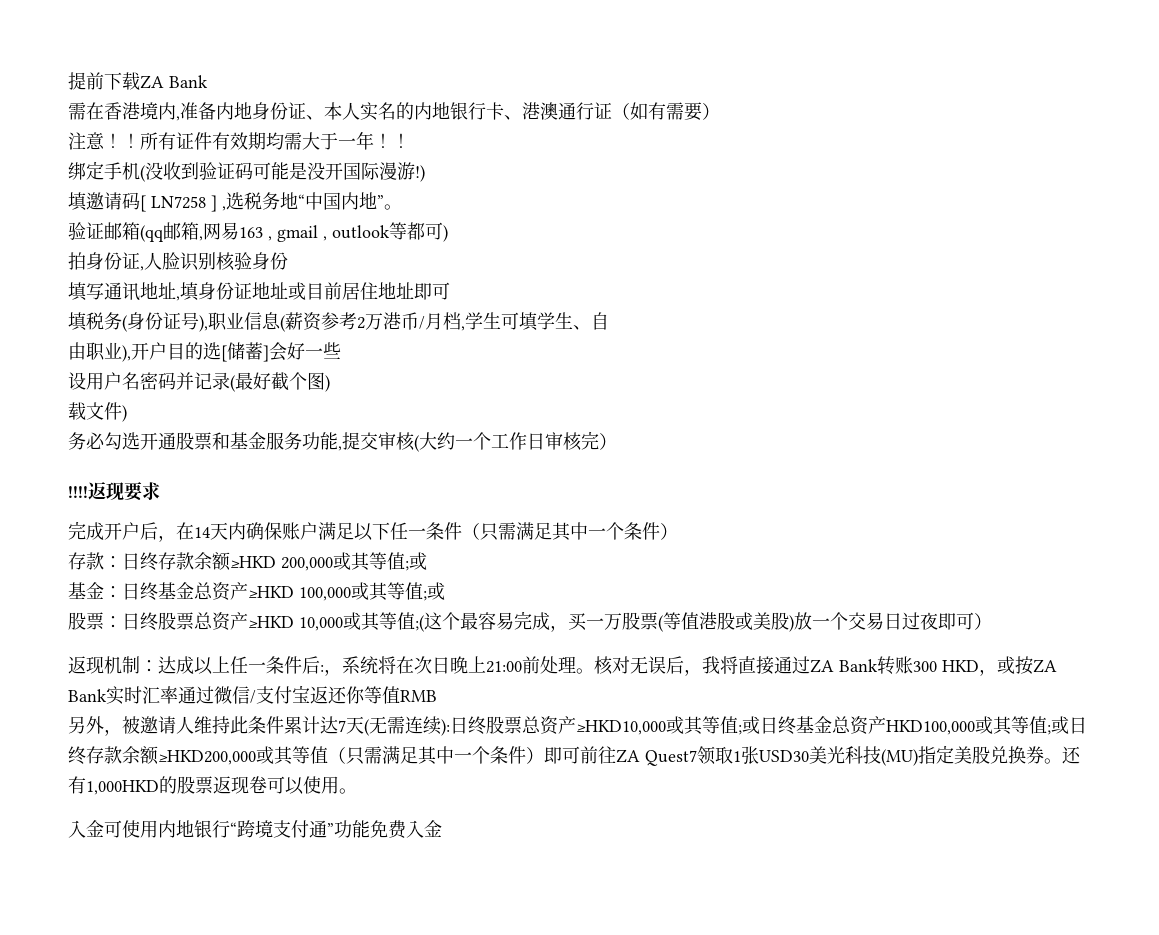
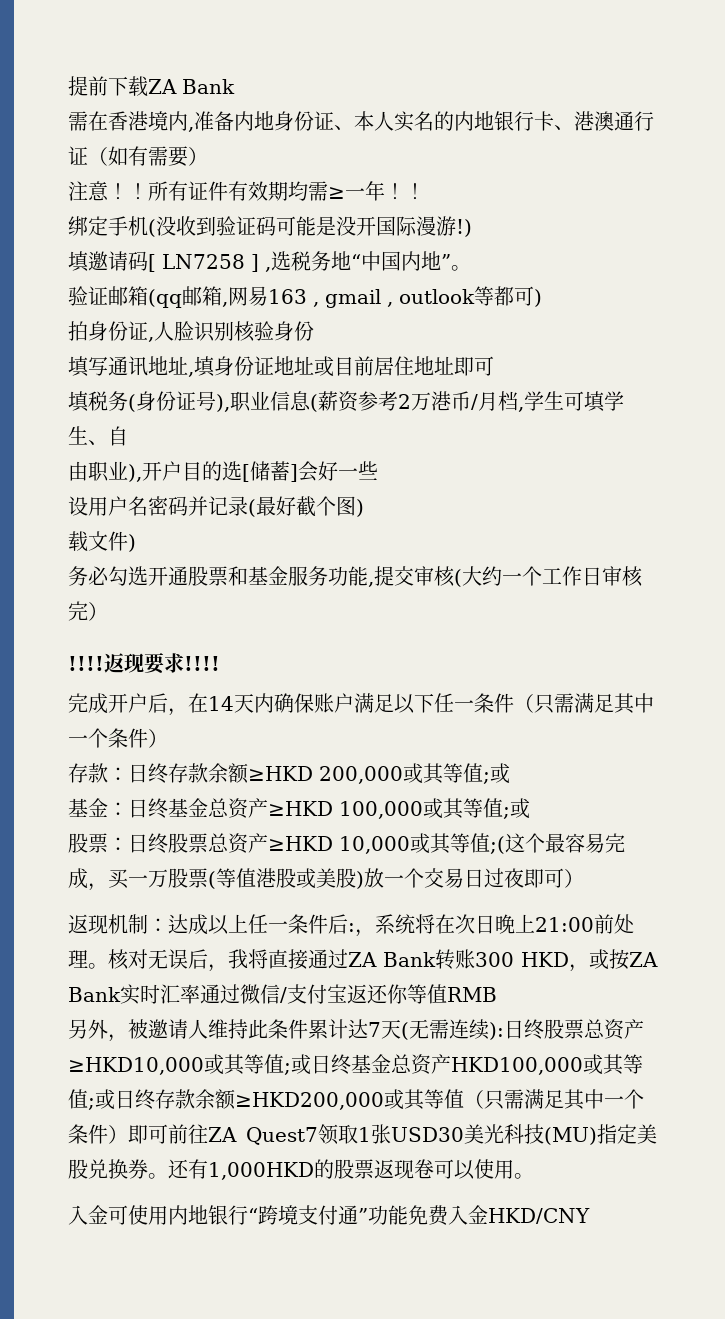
[302,132,338,150] 大于 -> [328,187,345,199] ≥
(160, 491) none -> [184,656,220,671] !!!!
(442, 828) none -> [488,1208,590,1224] HKD/CNY

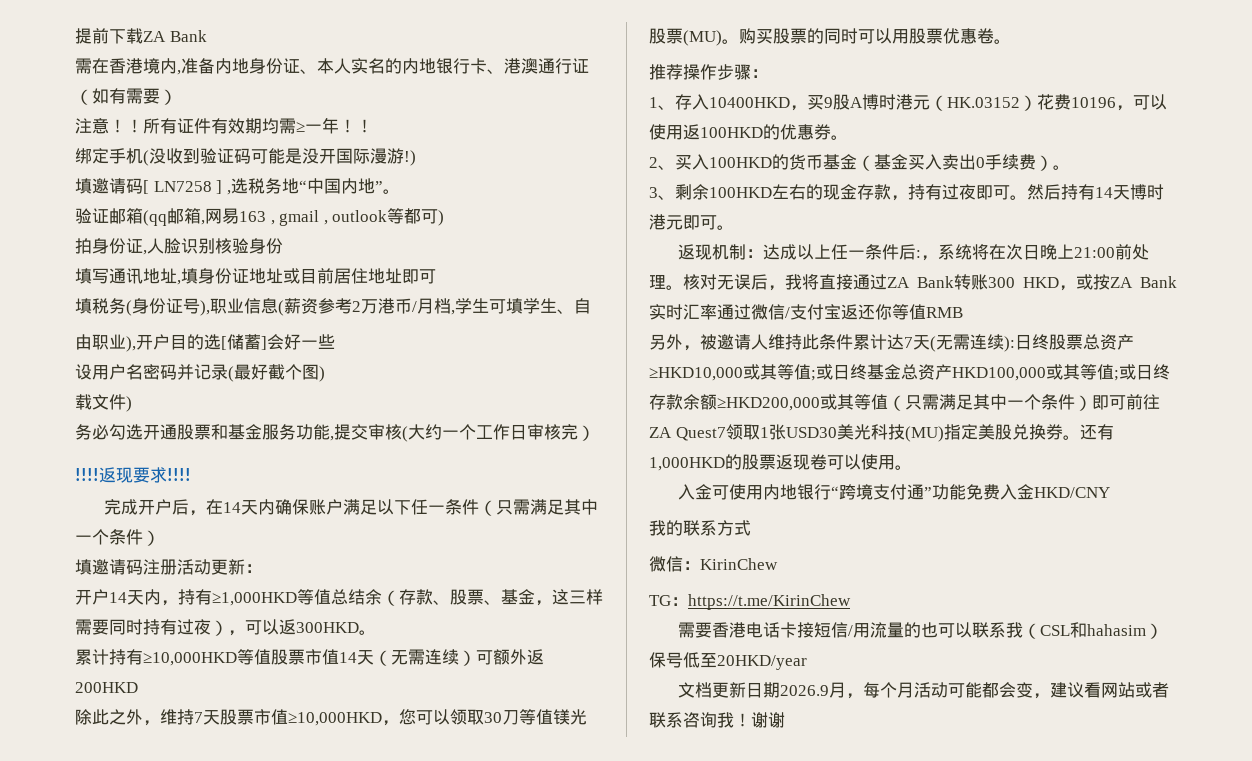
[68,763,510,784] [68,798,530,819] [68,833,625,854] [68,868,584,891] 存款：日终存款余额≥HKD 200,000或其等值;或 // 基金：日终基金总资产≥HKD 100,000或其等值;或 // 股票：日终股票总资产≥HKD 10,000或其等值;(这个最容易完成，买一万股票(等值港股或美股)放一个交易日过夜即可） -> [75,559,262,575] [75,589,603,606] [75,619,376,636] [75,649,544,666] [75,682,138,693] [75,709,587,726] [649,28,1011,46] [649,64,768,80] [649,94,1167,111] [649,124,848,140] [649,154,1070,171] [649,184,1164,201] [649,214,734,230] 填邀请码注册活动更新： // 开户14天内，持有≥1,000HKD等值总结余（存款、股票、基金，这三样需要同时持有过夜），可以返300HKD。 // 累计持有≥10,000HKD等值股票市值14天（无需连续）可额外返200HKD // 除此之外，维持7天股票市值≥10,000HKD，您可以领取30刀等值镁光股票(MU)。购买股票的同时可以用股票优惠卷。 // 推荐操作步骤： // 1、存入10400HKD，买9股A博时港元（HK.03152）花费10196，可以使用返100HKD的优惠券。 // 2、买入100HKD的货币基金（基金买入卖出0手续费）。 // 3、剩余100HKD左右的现金存款，持有过夜即可。然后持有14天博时港元即可。
(590, 1216) none -> [649,520,751,536] [649,556,778,572] [649,594,851,610] [678,622,1164,639] [649,652,807,670] [678,682,1170,699] [649,712,785,728] // 我的联系方式 // 微信：KirinChew // TG：https://t.me/KirinChew // 需要香港电话卡接短信/用流量的也可以联系我（CSL和hahasim）保号低至20HKD/year // 文档更新日期2026.9月，每个月活动可能都会变，建议看网站或者联系咨询我！谢谢

